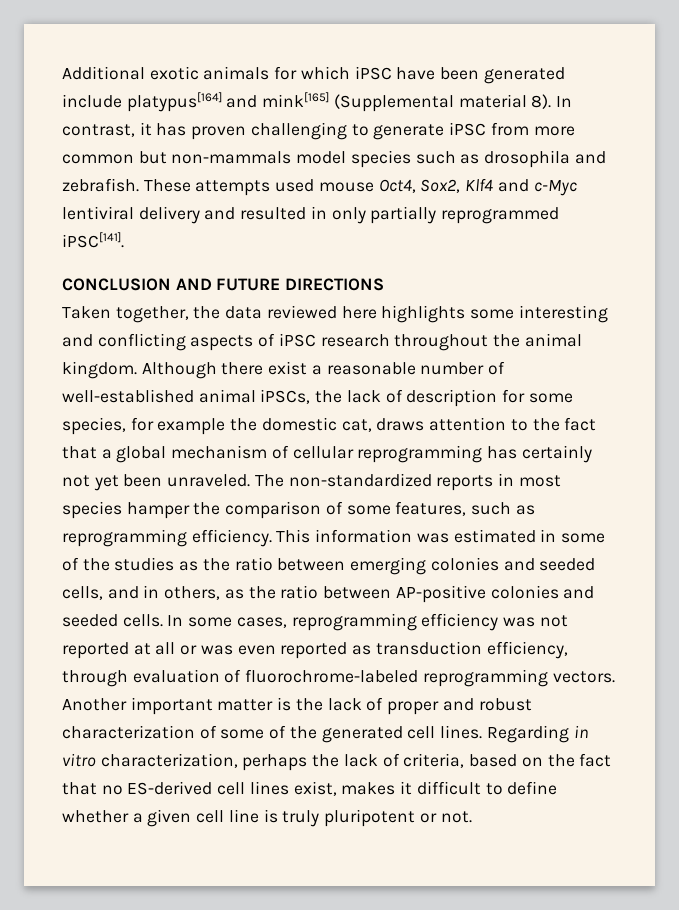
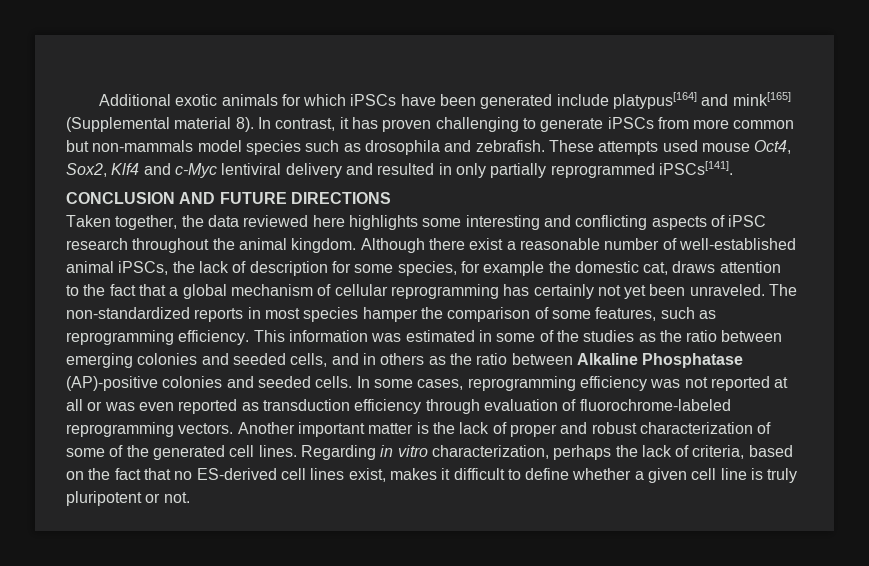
[354,66,392,80] iPSC -> [350,94,397,106] iPSCs
[449,122,487,136] iPSC -> [607,117,654,129] iPSCs
[62,232,124,248] iPSC[141]. -> [658,161,733,175] iPSCs[141].
[164,585,486,603] others, as the ratio between AP-positive -> [380,353,744,368] [66,376,158,391] others as the ratio between Alkaline Phosphatase (AP)-positive
[486,641,568,659] efficiency, -> [354,399,422,414] efficiency

